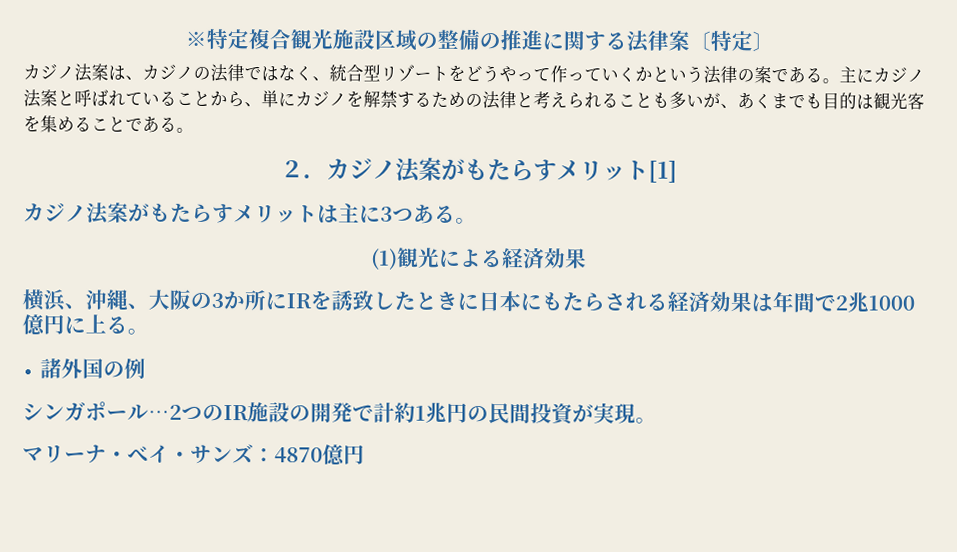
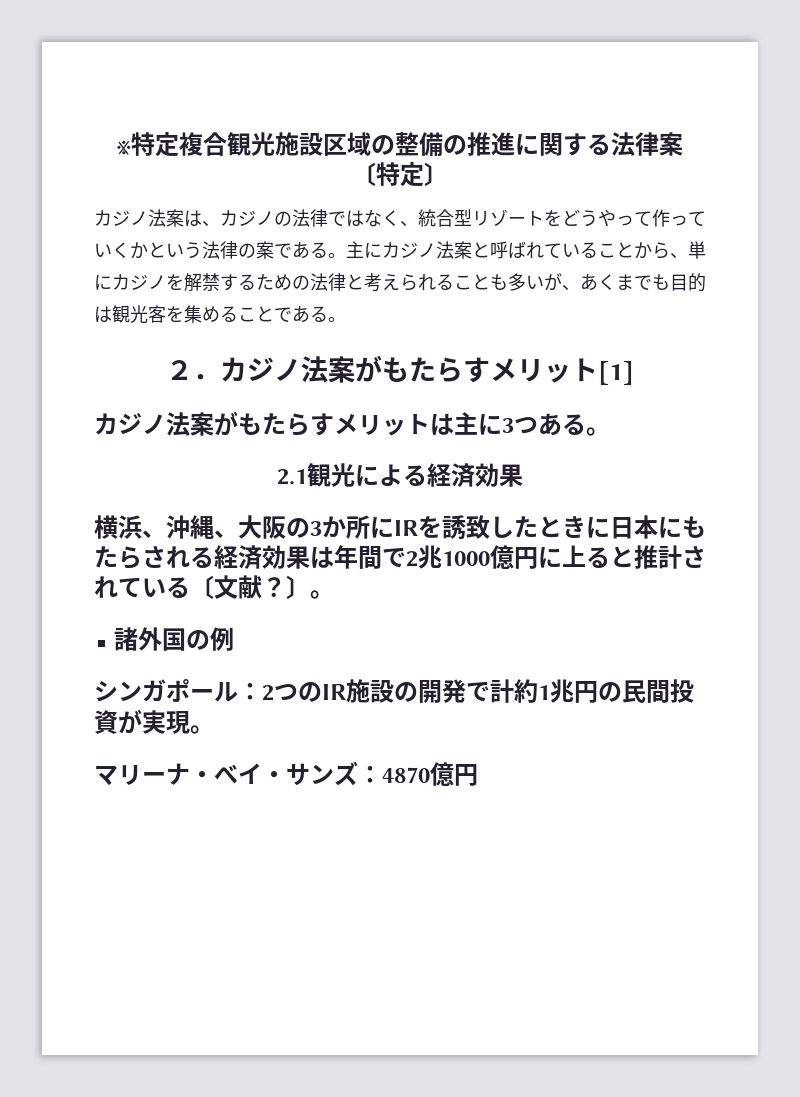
[371,248,398,271] (1) -> [277,469,307,485] 2.1
(128, 325) none -> [610,545,706,569] [94,575,310,599] と推計されている〔文献？〕
[148,404,182,420] …2 -> [238,683,274,701] ：2

